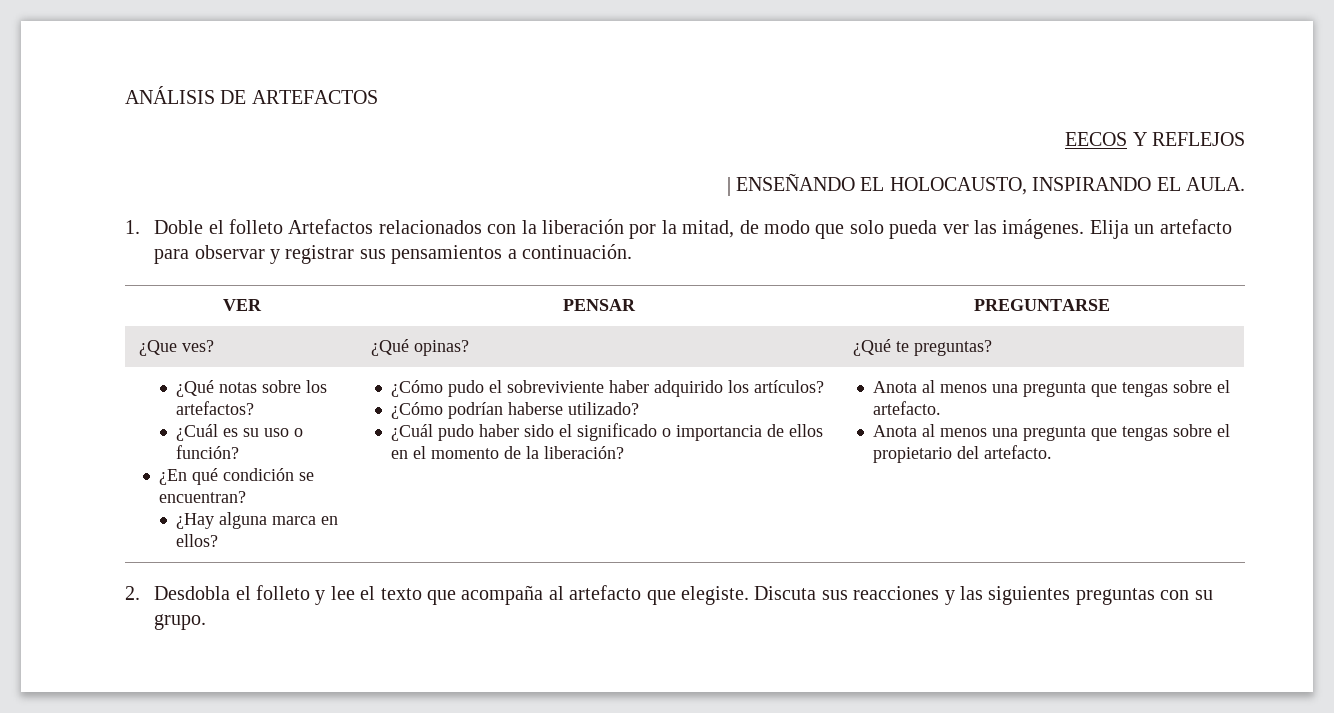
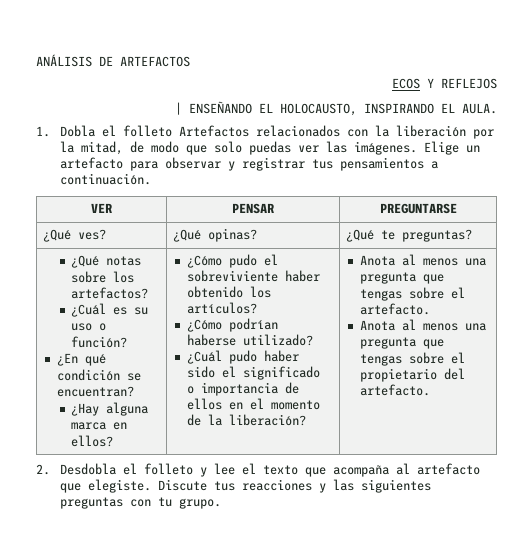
[1065,132,1128,146] EECOS -> [392,78,420,89] ECOS
[154,220,204,234] Doble -> [59,125,95,137] Dobla
[889,220,938,239] pueda -> [248,141,291,155] puedas
[1089,220,1129,239] Elija -> [423,141,459,155] Elige
[359,249,386,259] sus -> [311,159,333,169] tus
[139,340,178,356] ¿Que -> [42,229,71,242] ¿Qué
[653,380,723,397] adquirido -> [187,286,244,298] obtenido
[754,586,848,600] Discuta sus -> [157,479,235,491] Discute tus
[1194,590,1213,600] su -> [157,497,172,507] tu

